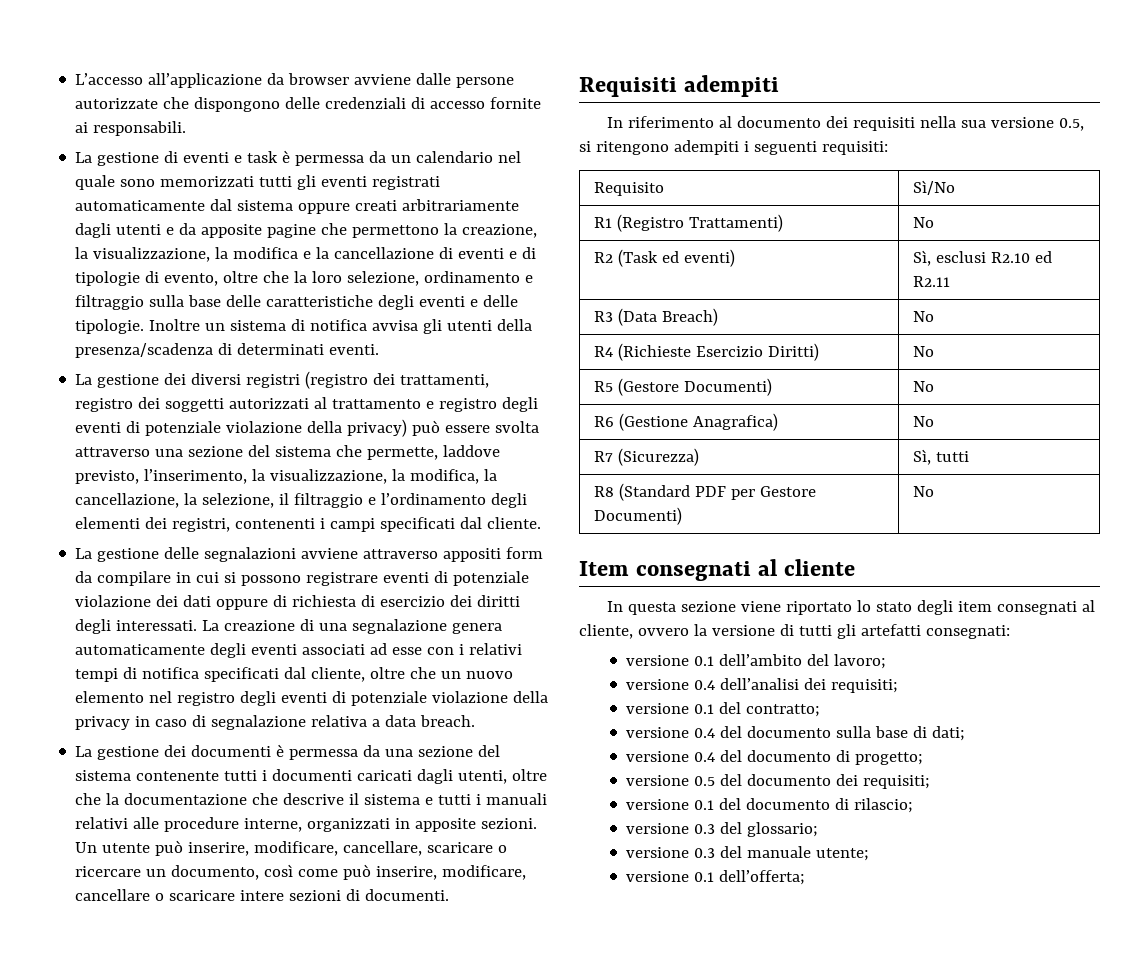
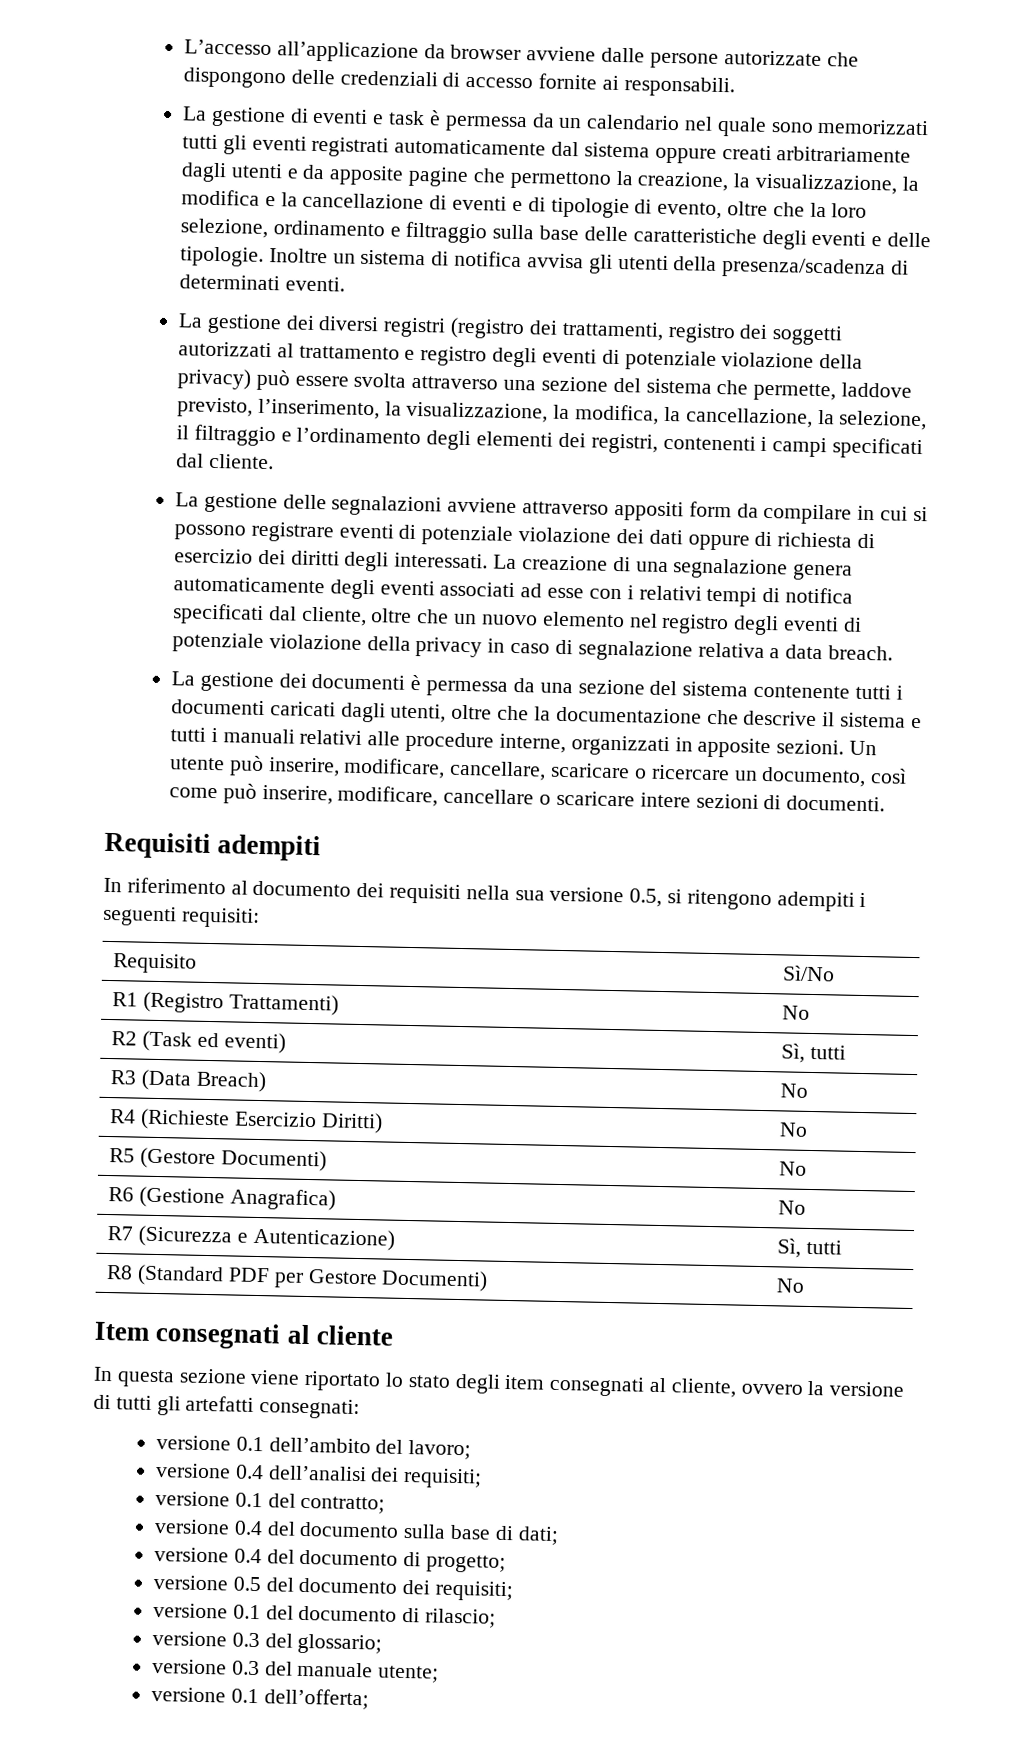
[935,251,1052,263] [912,276,950,287] esclusi R2.10 ed R2.11 -> [810,1044,847,1060] tutti
[617,448,699,466] (Sicurezza) -> [138,1225,395,1251] (Sicurezza e Autenticazione)

